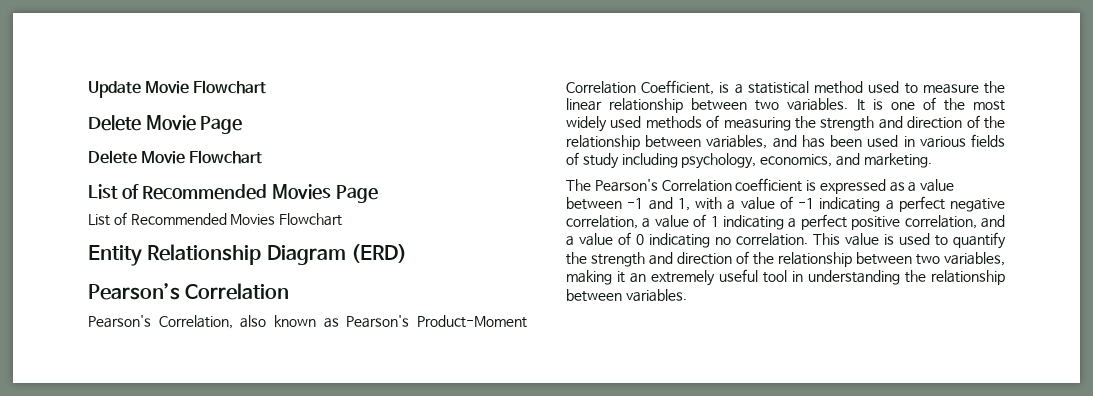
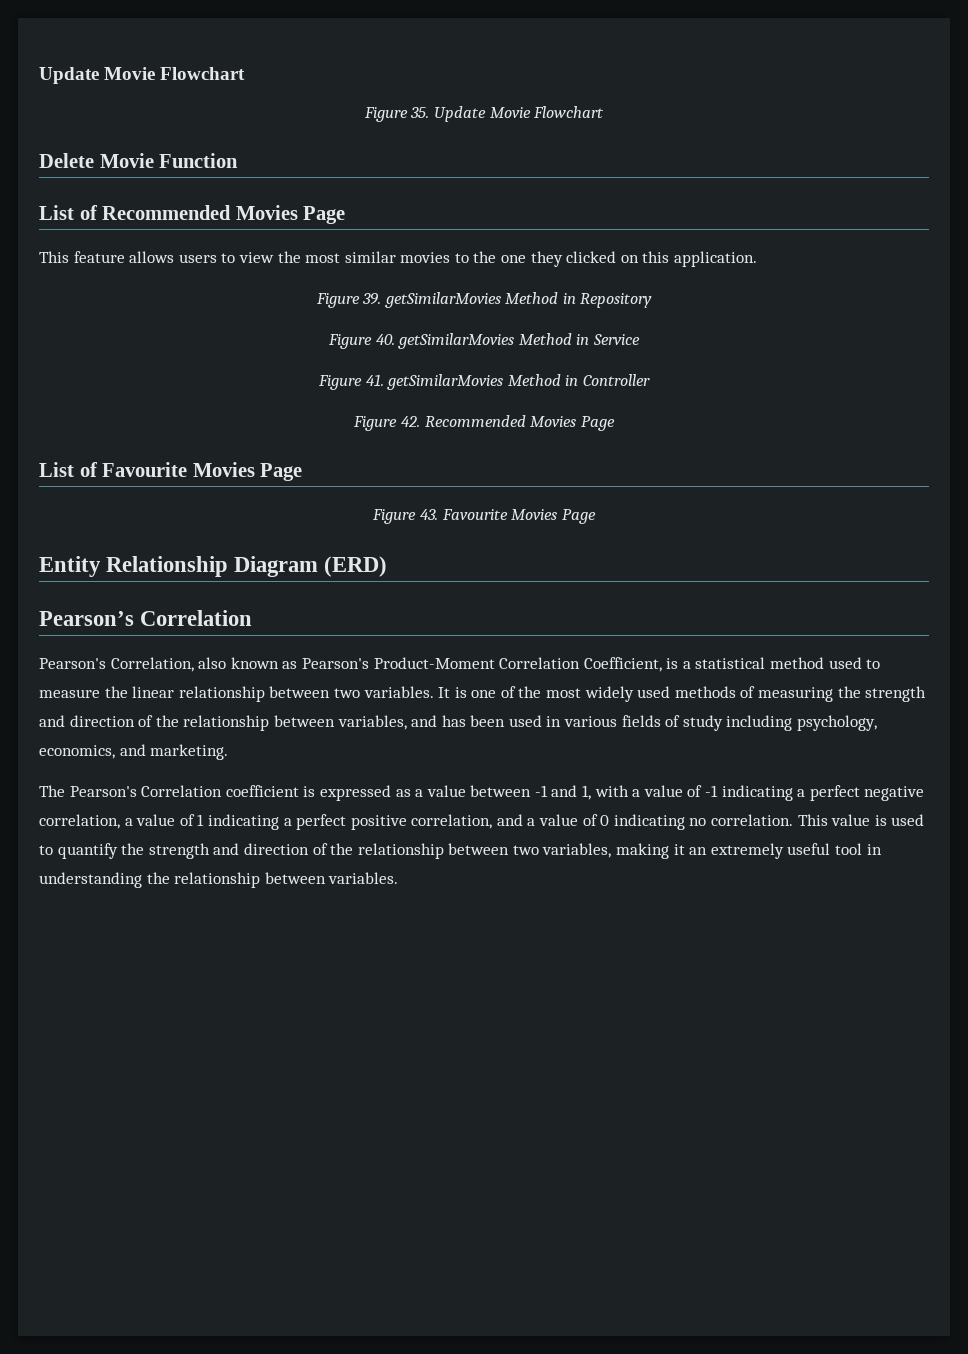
[88,80,267,98] [88,115,243,134] [88,150,263,164] Update Movie Flowchart // Delete Movie Page // Delete Movie Flowchart -> [39,67,246,84] [363,106,605,122] [39,153,239,168] Update Movie Flowchart // Figure 35. Update Movie Flowchart // Delete Movie Function
[88,212,343,226] List of Recommended Movies Flowchart -> [39,251,758,267] [315,292,653,308] [328,333,640,349] [318,374,650,390] [353,415,615,431] [39,462,303,481] [372,509,596,524] This feature allows users to view the most similar movies to the one they clicked on this application. // Figure 39. getSimilarMovies Method in Repository // Figure 40. getSimilarMovies Method in Service // Figure 41. getSimilarMovies Method in Controller // Figure 42. Recommended Movies Page // List of Favourite Movies Page // Figure 43. Favourite Movies Page

